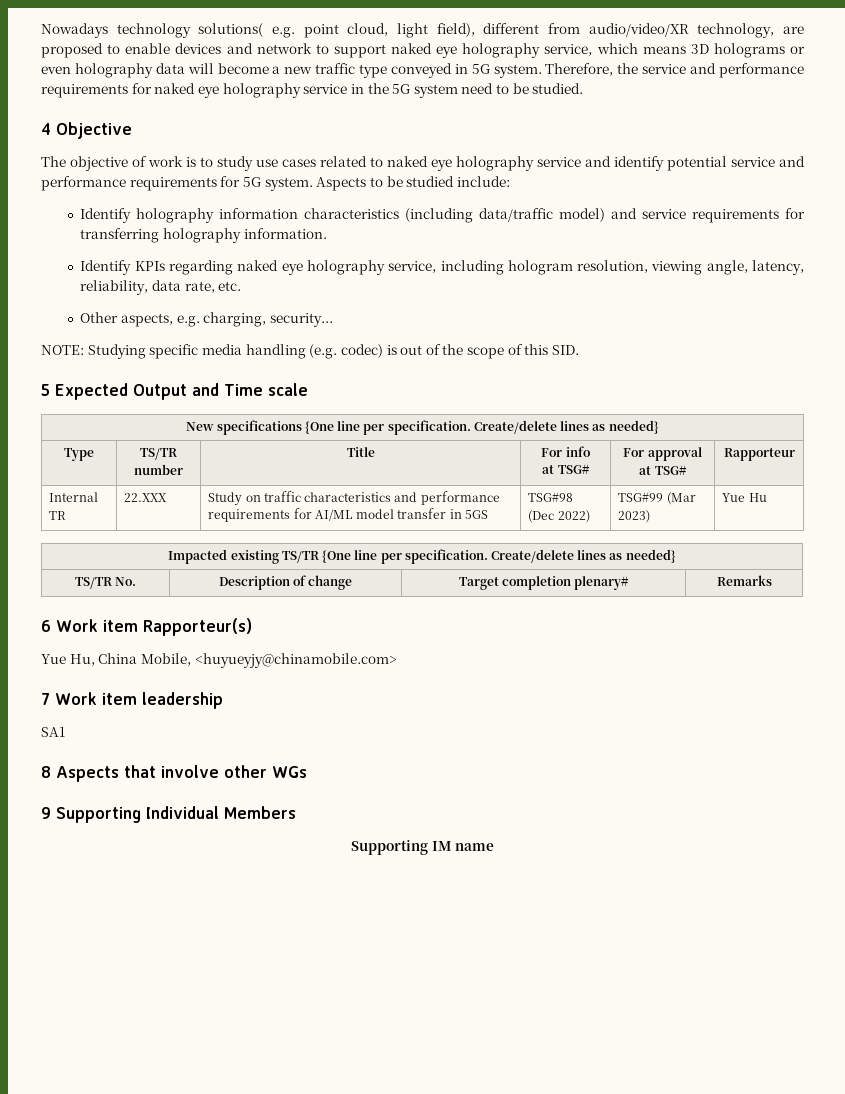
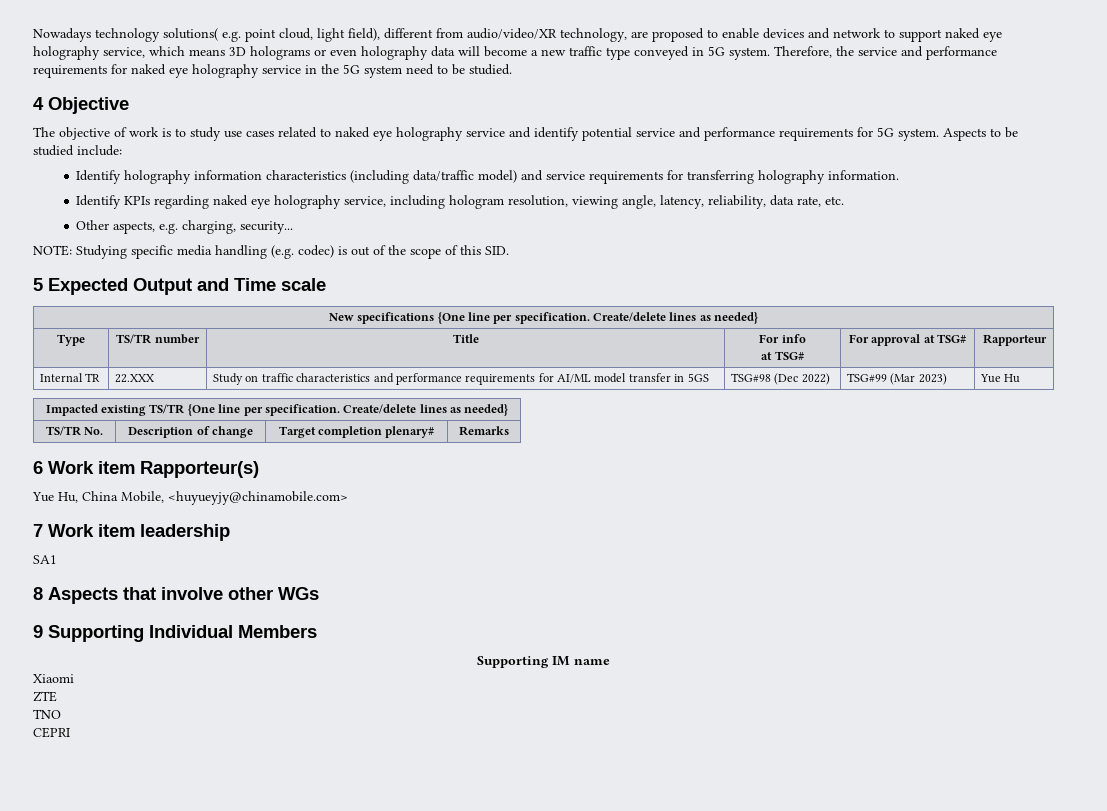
(495, 847) none -> [33,674,74,683] [33,691,57,702] [33,709,61,719] [33,727,70,738] // Xiaomi // ZTE // TNO // CEPRI

